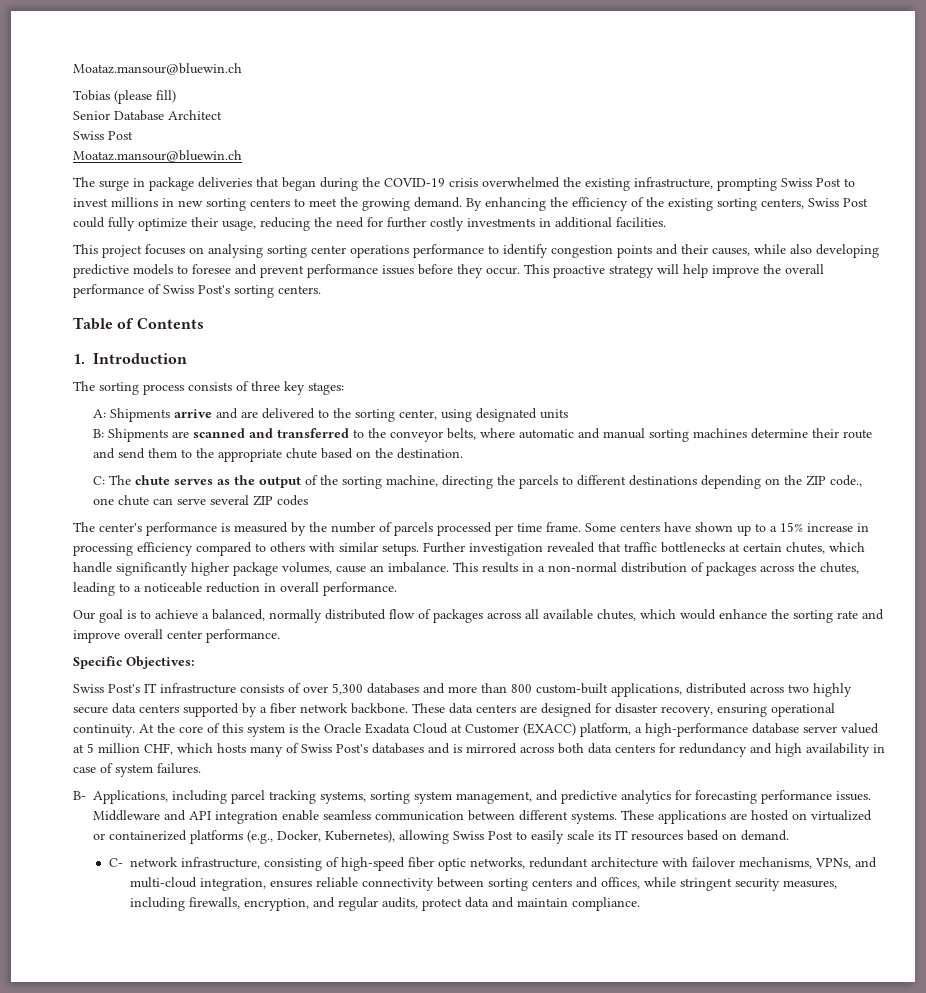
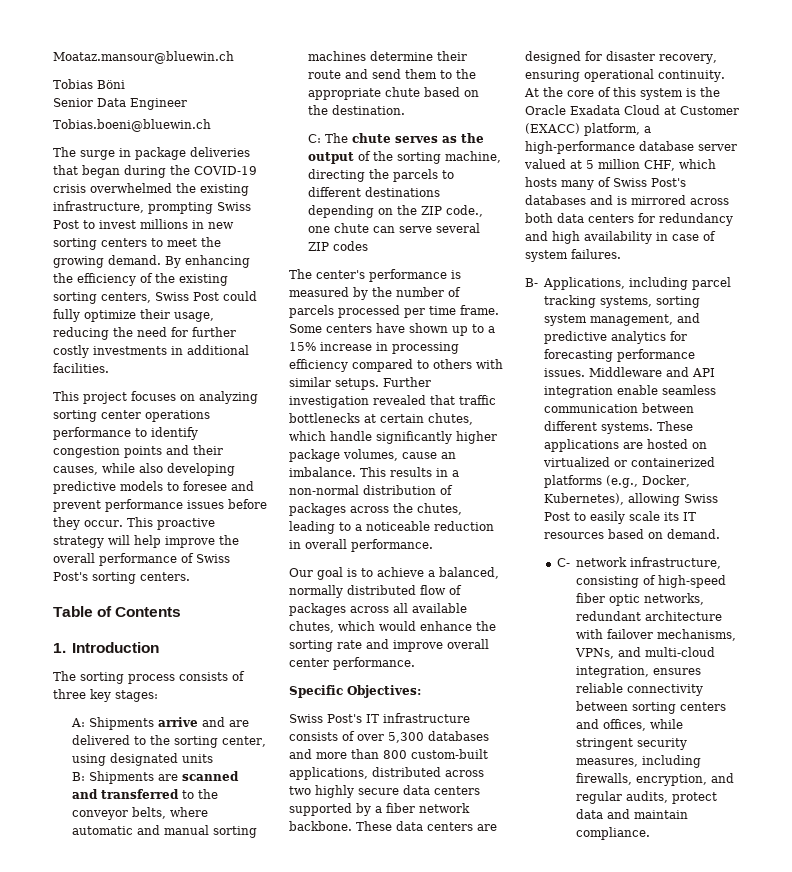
[114,90,176,104] (please fill) -> [97,80,125,89] Böni
[114,110,222,121] [73,131,133,140] [73,150,242,162] Database Architect // Swiss Post // Moataz.mansour@bluewin.ch -> [97,98,187,110] [53,119,211,132] Data Engineer // Tobias.boeni@bluewin.ch
[208,244,263,258] analysing -> [199,391,258,404] analyzing

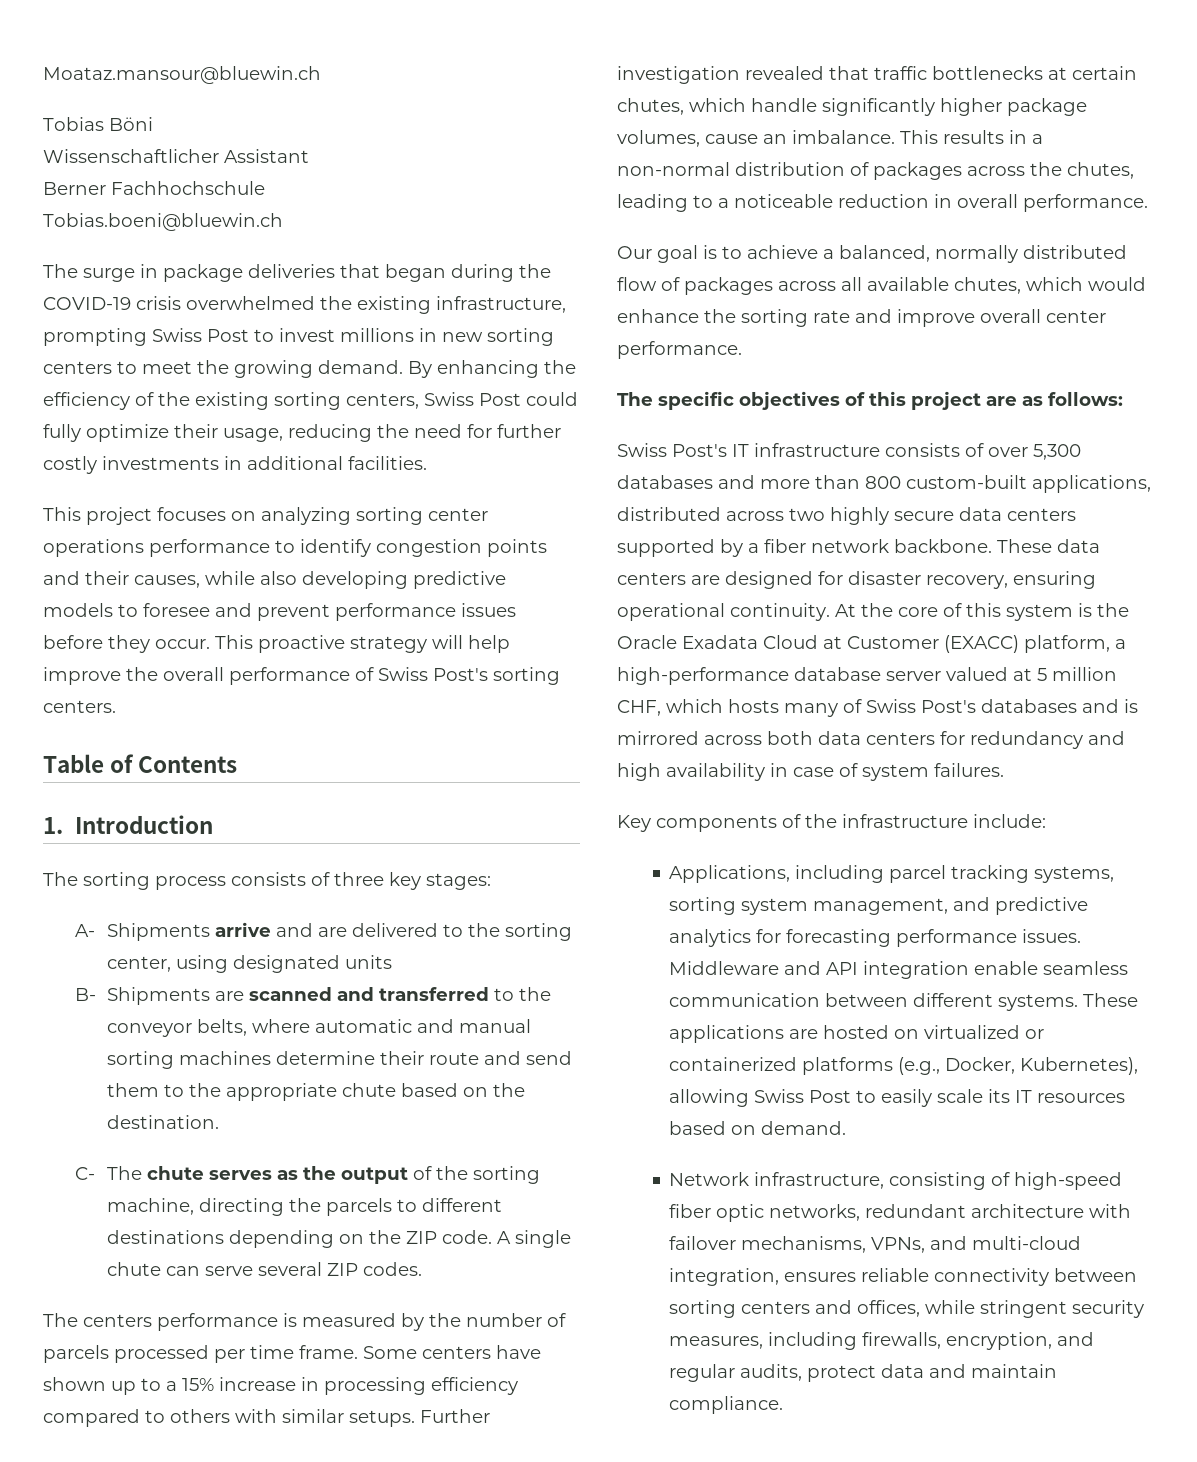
[53,98,187,110] Senior Data Engineer -> [43,149,309,163] [43,181,265,195] Wissenschaftlicher Assistant // Berner Fachhochschule
[71,718,86,727] A: -> [74,924,95,937] A-
[72,772,86,781] B: -> [74,988,96,1001] B-
[308,134,322,143] C: -> [74,1167,95,1180] C-
[446,205,484,217] [308,226,331,233] code., one -> [441,1230,571,1248] code. A single
[333,241,369,251] [289,269,365,279] codes // The center's -> [362,1262,422,1276] [43,1313,152,1327] codes. // The centers
[289,685,421,698] Specific Objectives: -> [617,391,1123,410] The specific objectives of this project are as follows:
[525,278,538,287] B- -> [617,814,1046,832] Key components of the infrastructure include: //
[556,557,627,567] C- network -> [669,1172,750,1186] Network

